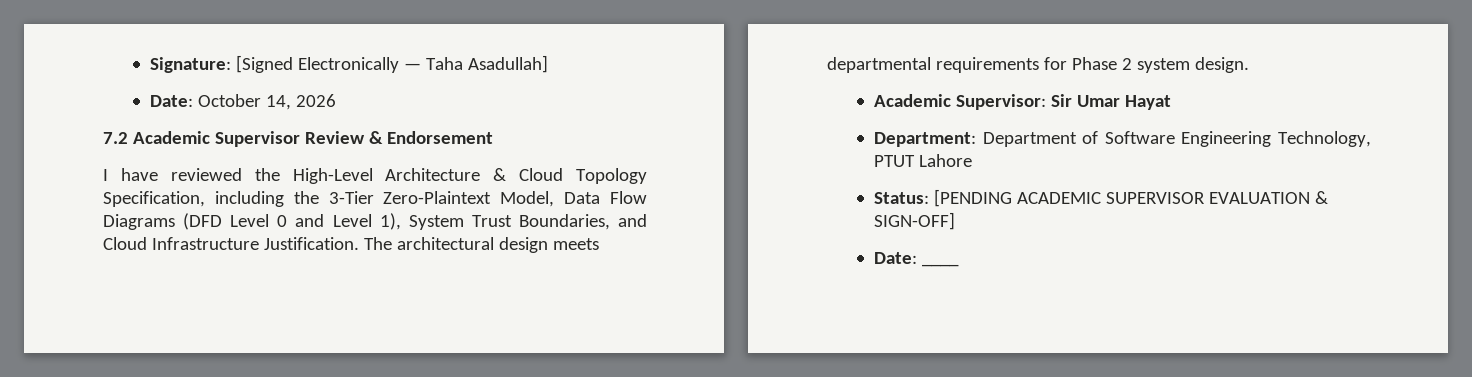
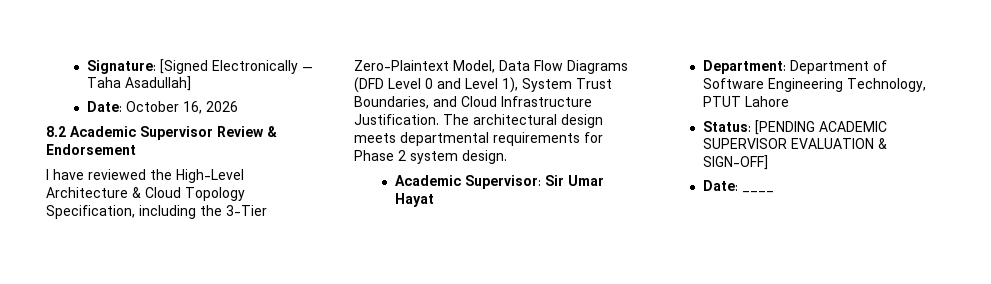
[265,95,291,110] 14, -> [182,101,202,114] 16,
[103,132,128,144] 7.2 -> [46,126,66,137] 8.2

